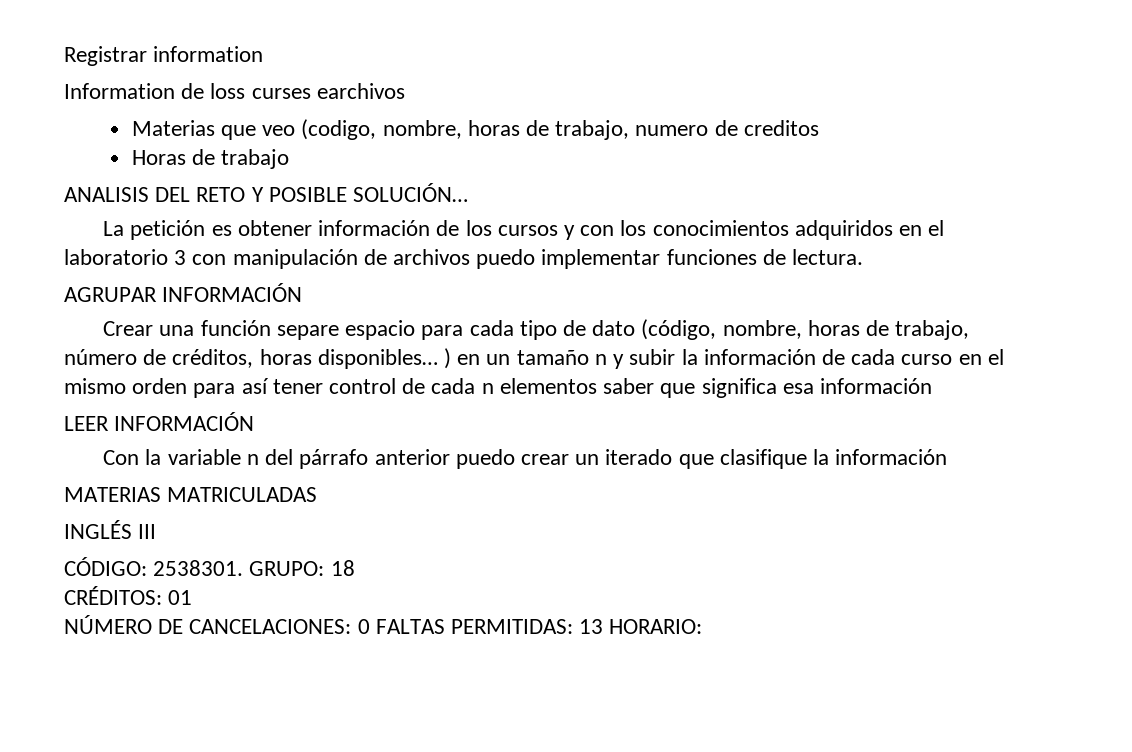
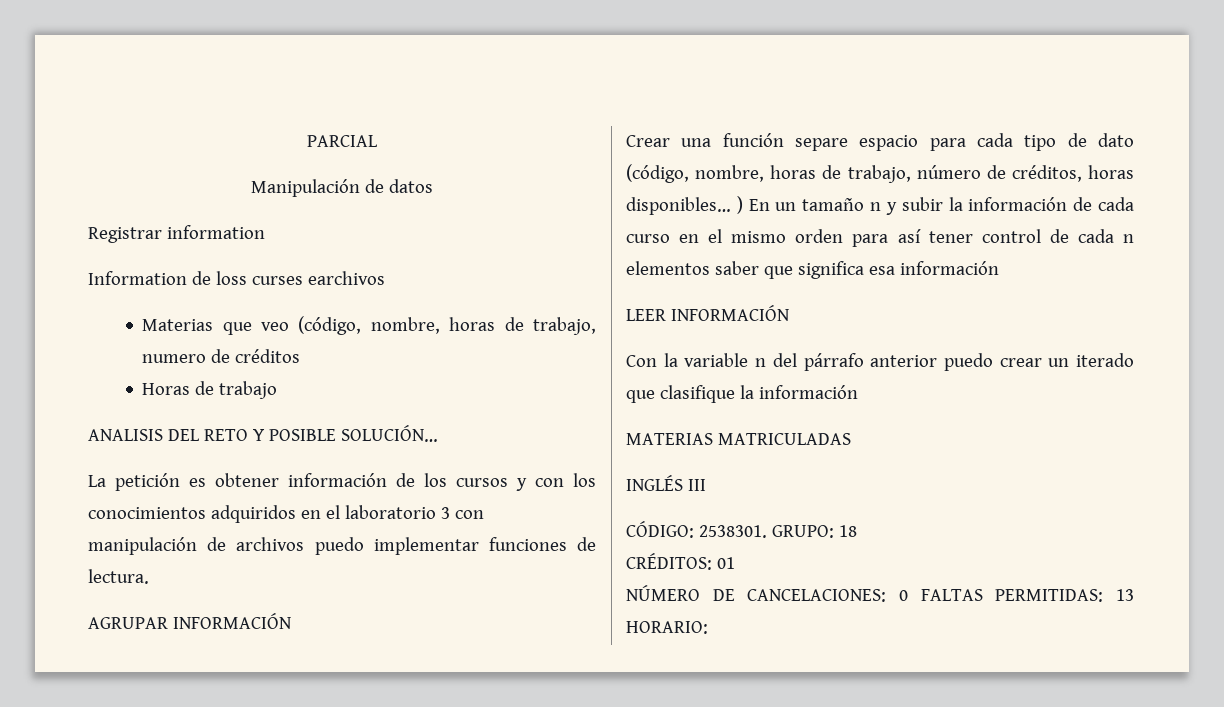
(64, 56) none -> [307,135,377,147] [251,179,433,197] PARCIAL // Manipulación de datos //
[301,119,377,140] (codigo, -> [298,316,362,335] (código,
[743,120,819,136] creditos -> [235,349,301,363] créditos
[457,354,481,365] en -> [748,199,770,211] En

